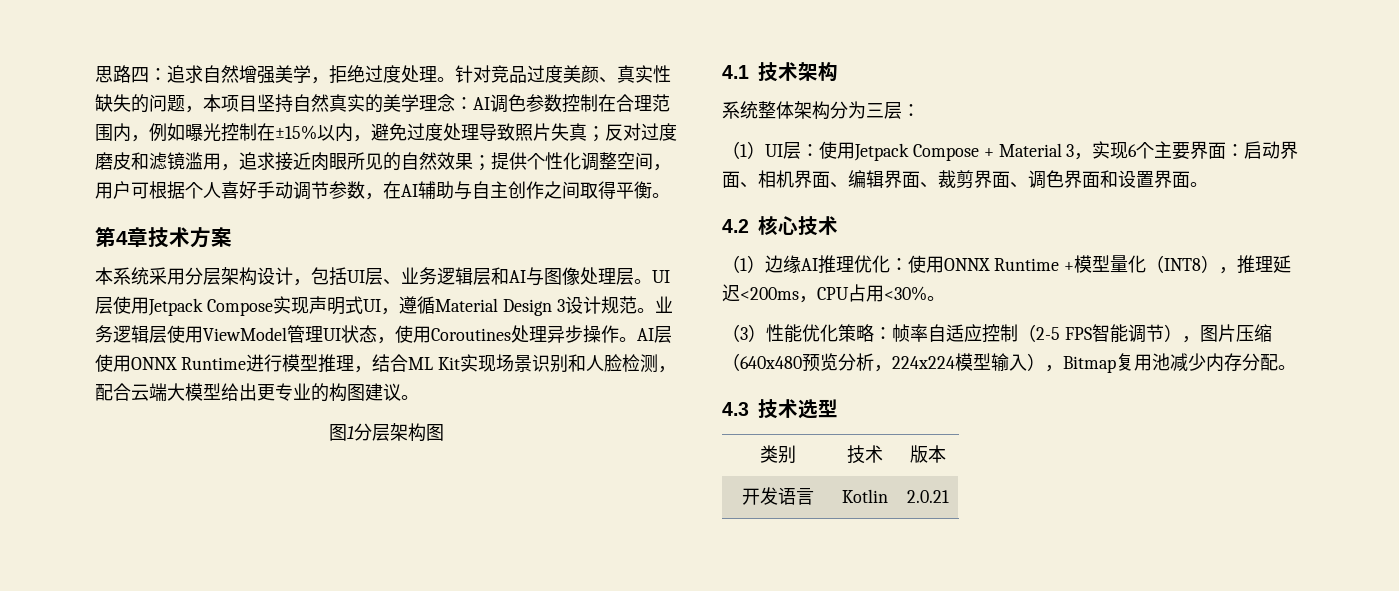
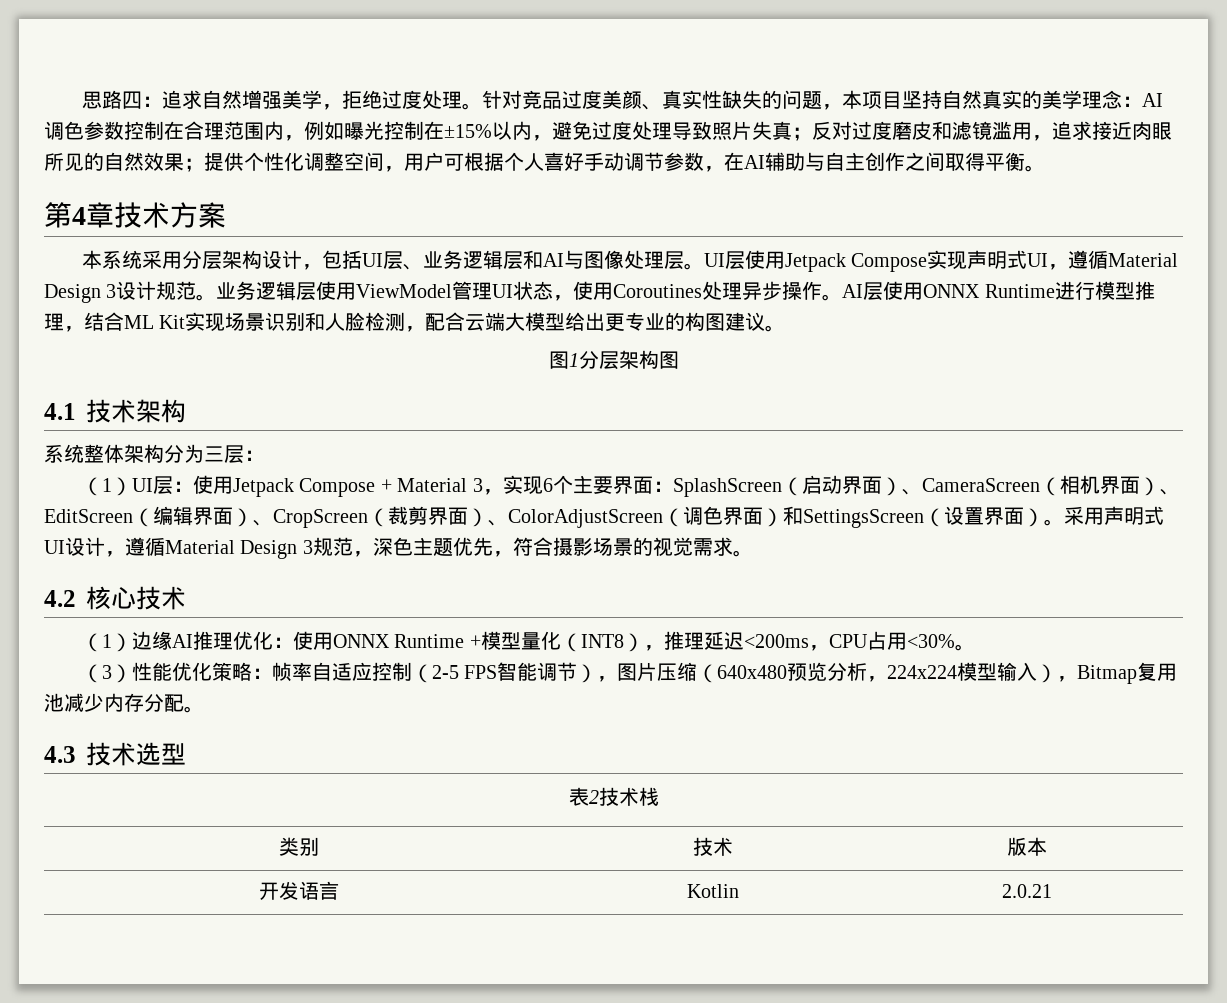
(1245, 150) none -> [672,477,802,497] SplashScreen（
[740,170,1190,189] 、相机界面、编辑界面、裁剪界面、调色界面和设置界面 -> [881,475,1180,496] [44,506,1164,528] [44,537,733,559] ）、CameraScreen（相机界面）、EditScreen（编辑界面）、CropScreen（裁剪界面）、ColorAdjustScreen（调色界面）和SettingsScreen（设置界面）。采用声明式UI设计，遵循Material Design 3规范，深色主题优先，符合摄影场景的视觉需求
(838, 408) none -> [568,787,659,806] // 表2技术栈

